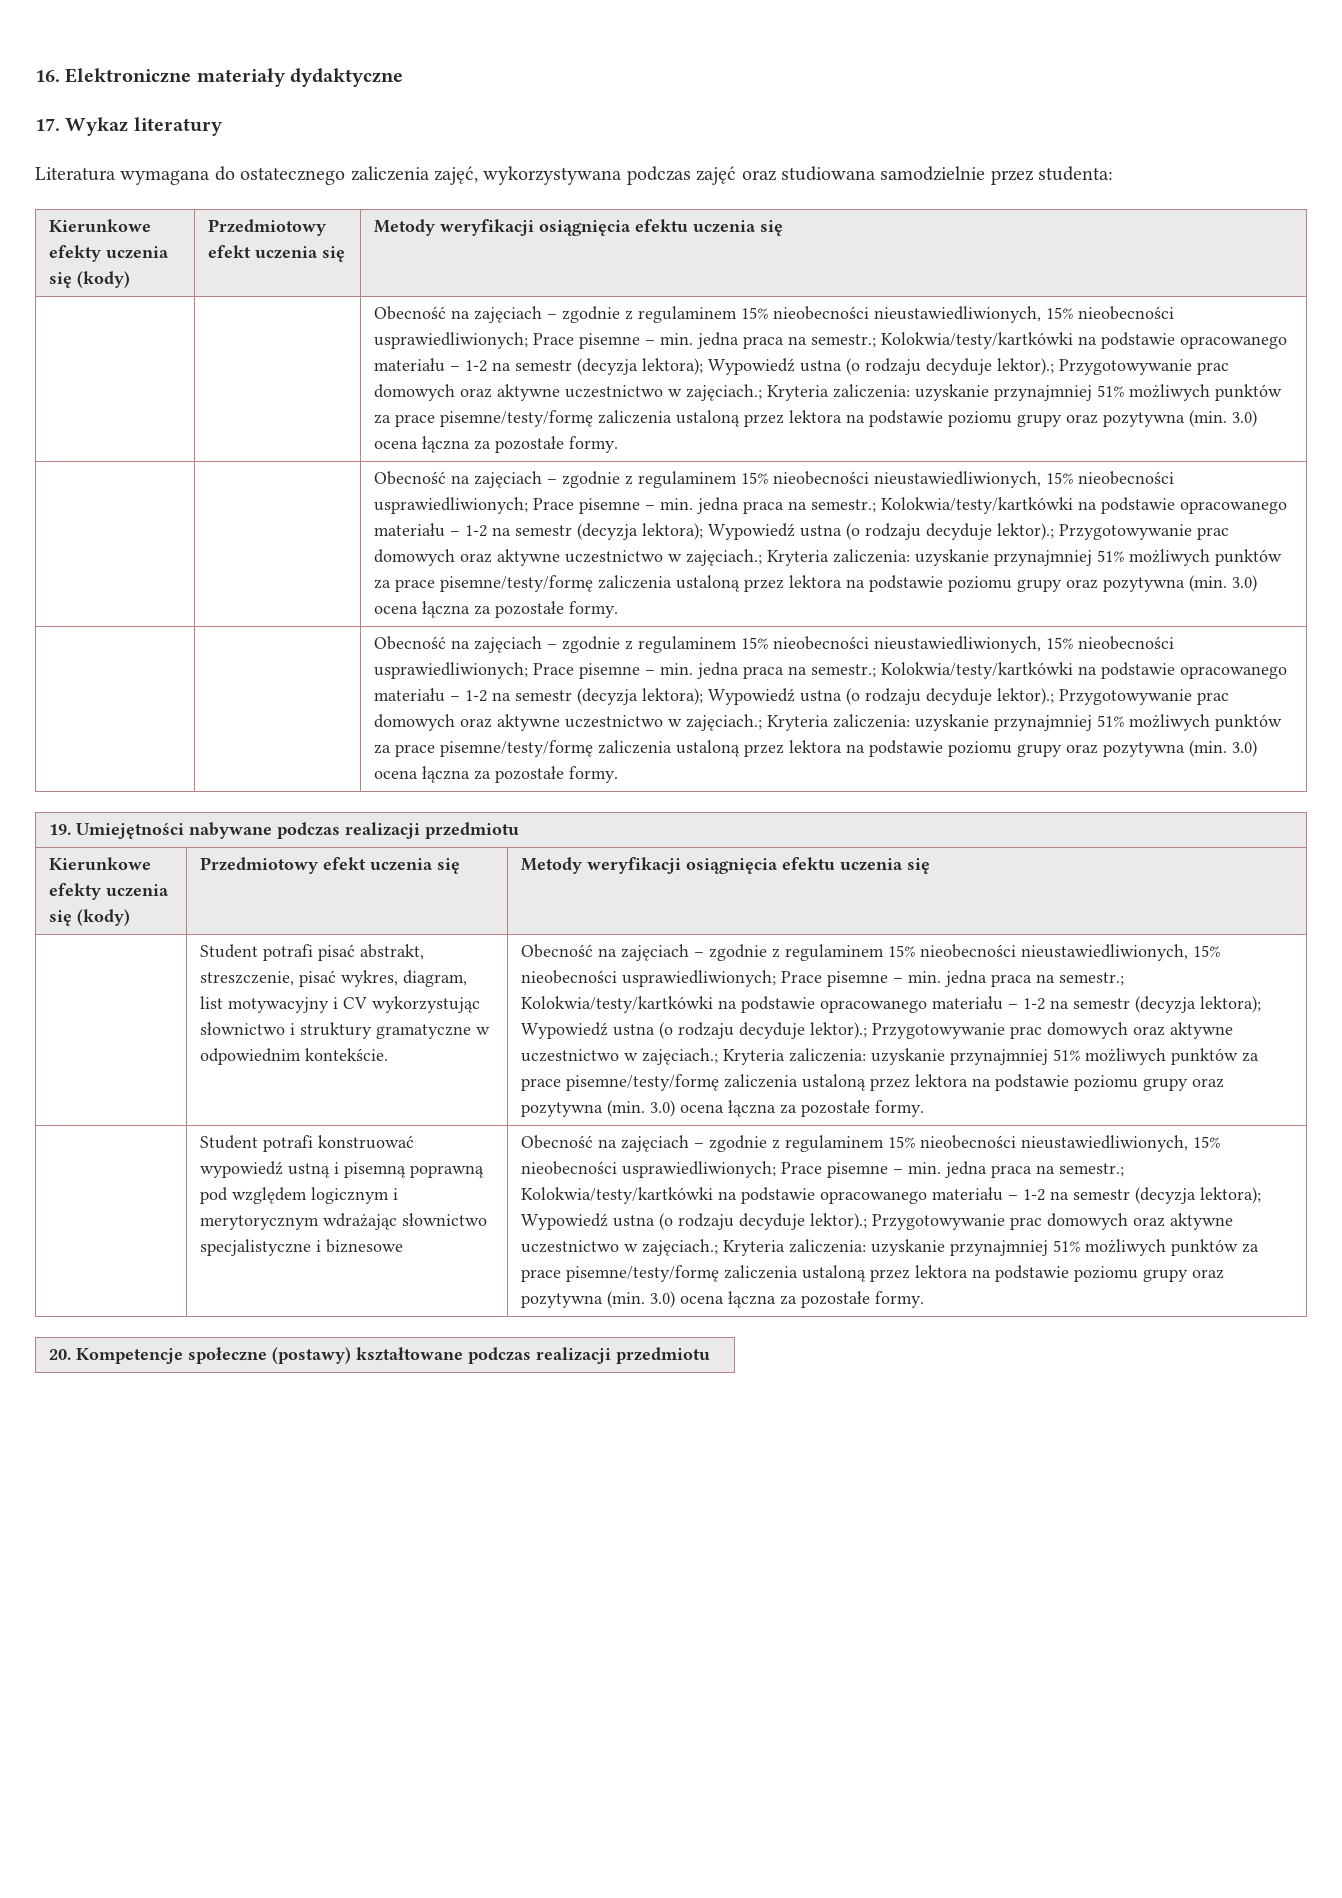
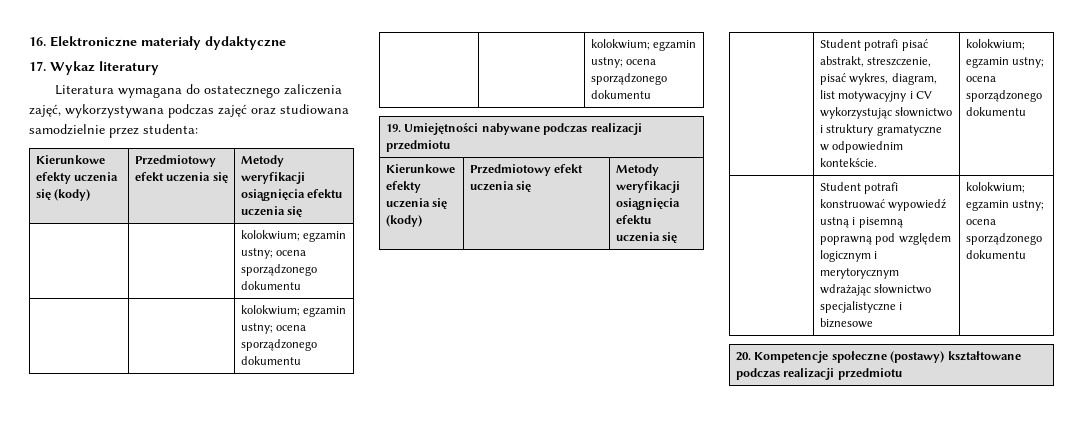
[374,306,1175,323] [374,332,1288,349] [374,358,1230,375] [374,384,1283,401] [374,410,1258,427] [374,436,619,453] [374,471,1175,488] [374,497,1288,514] [374,523,1230,540] [374,549,1283,566] [374,575,1258,592] [374,601,619,618] [374,636,1175,653] [374,662,1288,679] [374,688,1230,705] [374,714,1283,731] [374,740,1258,757] [374,766,619,783] Obecność na zajęciach – zgodnie z regulaminem 15% nieobecności nieustawiedliwionych, 15% nieobecności usprawiedliwionych; Prace pisemne – min. jedna praca na semestr.; Kolokwia/testy/kartkówki na podstawie opracowanego materiału – 1-2 na semestr (decyzja lektora); Wypowiedź ustna (o rodzaju decyduje lektor).; Przygotowywanie prac domowych oraz aktywne uczestnictwo w zajęciach.; Kryteria zaliczenia: uzyskanie przynajmniej 51% możliwych punktów za prace pisemne/testy/formę zaliczenia ustaloną przez lektora na podstawie poziomu grupy oraz pozytywna (min. 3.0) ocena łączna za pozostałe formy. // | | Obecność na zajęciach – zgodnie z regulaminem 15% nieobecności nieustawiedliwionych, 15% nieobecności usprawiedliwionych; Prace pisemne – min. jedna praca na semestr.; Kolokwia/testy/kartkówki na podstawie opracowanego materiału – 1-2 na semestr (decyzja lektora); Wypowiedź ustna (o rodzaju decyduje lektor).; Przygotowywanie prac domowych oraz aktywne uczestnictwo w zajęciach.; Kryteria zaliczenia: uzyskanie przynajmniej 51% możliwych punktów za prace pisemne/testy/formę zaliczenia ustaloną przez lektora na podstawie poziomu grupy oraz pozytywna (min. 3.0) ocena łączna za pozostałe formy. // | | Obecność na zajęciach – zgodnie z regulaminem 15% nieobecności nieustawiedliwionych, 15% nieobecności usprawiedliwionych; Prace pisemne – min. jedna praca na semestr.; Kolokwia/testy/kartkówki na podstawie opracowanego materiału – 1-2 na semestr (decyzja lektora); Wypowiedź ustna (o rodzaju decyduje lektor).; Przygotowywanie prac domowych oraz aktywne uczestnictwo w zajęciach.; Kryteria zaliczenia: uzyskanie przynajmniej 51% możliwych punktów za prace pisemne/testy/formę zaliczenia ustaloną przez lektora na podstawie poziomu grupy oraz pozytywna (min. 3.0) ocena łączna za pozostałe formy. -> [241,230,347,242] [241,248,307,259] [241,264,318,276] [241,281,302,290] [241,305,347,317] [241,323,307,334] [241,339,318,351] [241,356,302,365] [591,39,697,51] [591,57,657,68] [591,73,668,85] [591,90,652,99] kolokwium; egzamin ustny; ocena sporządzonego dokumentu // | | kolokwium; egzamin ustny; ocena sporządzonego dokumentu // | | kolokwium; egzamin ustny; ocena sporządzonego dokumentu
[521,944,1221,961] [521,970,1125,987] [521,996,1262,1013] [521,1022,1234,1039] [521,1048,1260,1065] [521,1074,1225,1091] [521,1100,925,1117] Obecność na zajęciach – zgodnie z regulaminem 15% nieobecności nieustawiedliwionych, 15% nieobecności usprawiedliwionych; Prace pisemne – min. jedna praca na semestr.; Kolokwia/testy/kartkówki na podstawie opracowanego materiału – 1-2 na semestr (decyzja lektora); Wypowiedź ustna (o rodzaju decyduje lektor).; Przygotowywanie prac domowych oraz aktywne uczestnictwo w zajęciach.; Kryteria zaliczenia: uzyskanie przynajmniej 51% możliwych punktów za prace pisemne/testy/formę zaliczenia ustaloną przez lektora na podstawie poziomu grupy oraz pozytywna (min. 3.0) ocena łączna za pozostałe formy. -> [966,39,1026,50] [966,57,1045,68] [966,76,997,82] [966,90,1043,102] [966,107,1027,116] kolokwium; egzamin ustny; ocena sporządzonego dokumentu
[521,1135,1221,1152] [521,1161,1125,1178] [521,1187,1262,1204] [521,1213,1234,1230] [521,1239,1260,1256] [521,1265,1225,1282] [521,1291,925,1308] Obecność na zajęciach – zgodnie z regulaminem 15% nieobecności nieustawiedliwionych, 15% nieobecności usprawiedliwionych; Prace pisemne – min. jedna praca na semestr.; Kolokwia/testy/kartkówki na podstawie opracowanego materiału – 1-2 na semestr (decyzja lektora); Wypowiedź ustna (o rodzaju decyduje lektor).; Przygotowywanie prac domowych oraz aktywne uczestnictwo w zajęciach.; Kryteria zaliczenia: uzyskanie przynajmniej 51% możliwych punktów za prace pisemne/testy/formę zaliczenia ustaloną przez lektora na podstawie poziomu grupy oraz pozytywna (min. 3.0) ocena łączna za pozostałe formy. -> [966,182,1026,193] [966,200,1045,211] [966,219,997,225] [966,233,1043,245] [966,250,1027,259] kolokwium; egzamin ustny; ocena sporządzonego dokumentu

